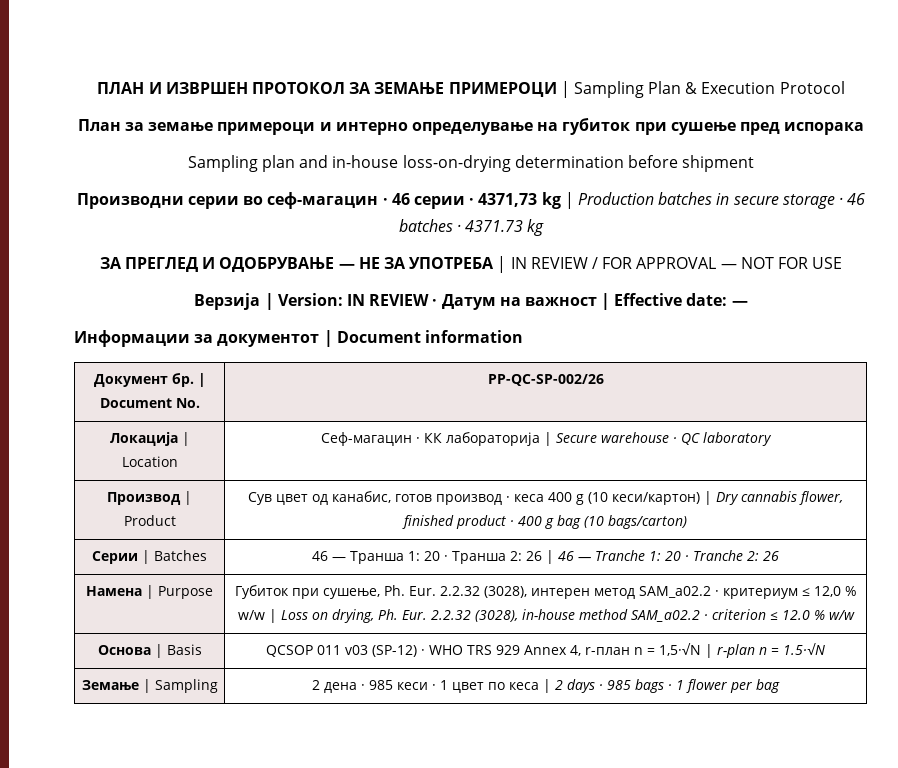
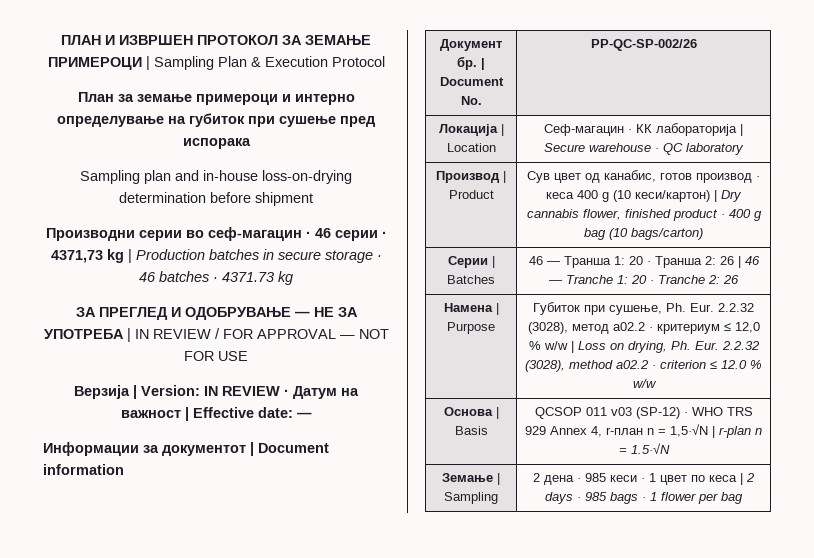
[530,586,711,599] интерен метод SAM_a02.2 -> [571,322,645,334] метод a02.2
[521,609,700,622] in-house method SAM_a02.2 -> [569,360,649,369] method a02.2

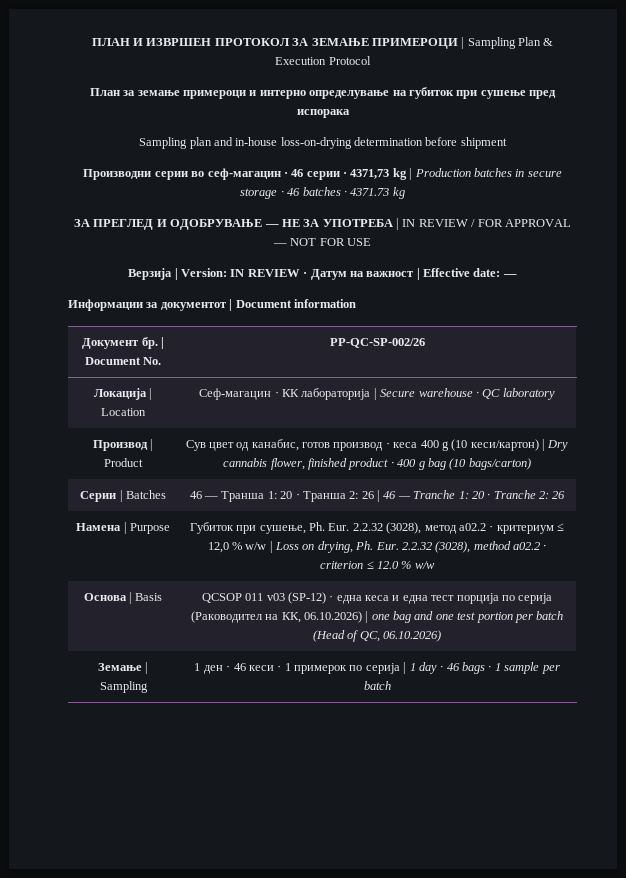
[691,407,753,416] [525,424,762,438] [618,443,670,454] [442,473,500,485] [444,492,498,504] [533,473,755,485] [545,492,743,504] WHO TRS 929 Annex 4, r-план n = 1,5·√N | r-plan n = 1.5·√N // Земање | Sampling | 2 дена · 985 кеси · 1 цвет по кеса | 2 days · 985 bags · 1 flower per bag -> [336,593,553,604] [190,611,564,623] [312,630,442,642] [97,662,149,674] [99,681,148,693] [194,662,560,674] [363,681,391,690] една кеса и една тест порција по серија (Раководител на КК, 06.10.2026) | one bag and one test portion per batch (Head of QC, 06.10.2026) // Земање | Sampling | 1 ден · 46 кеси · 1 примерок по серија | 1 day · 46 bags · 1 sample per batch

